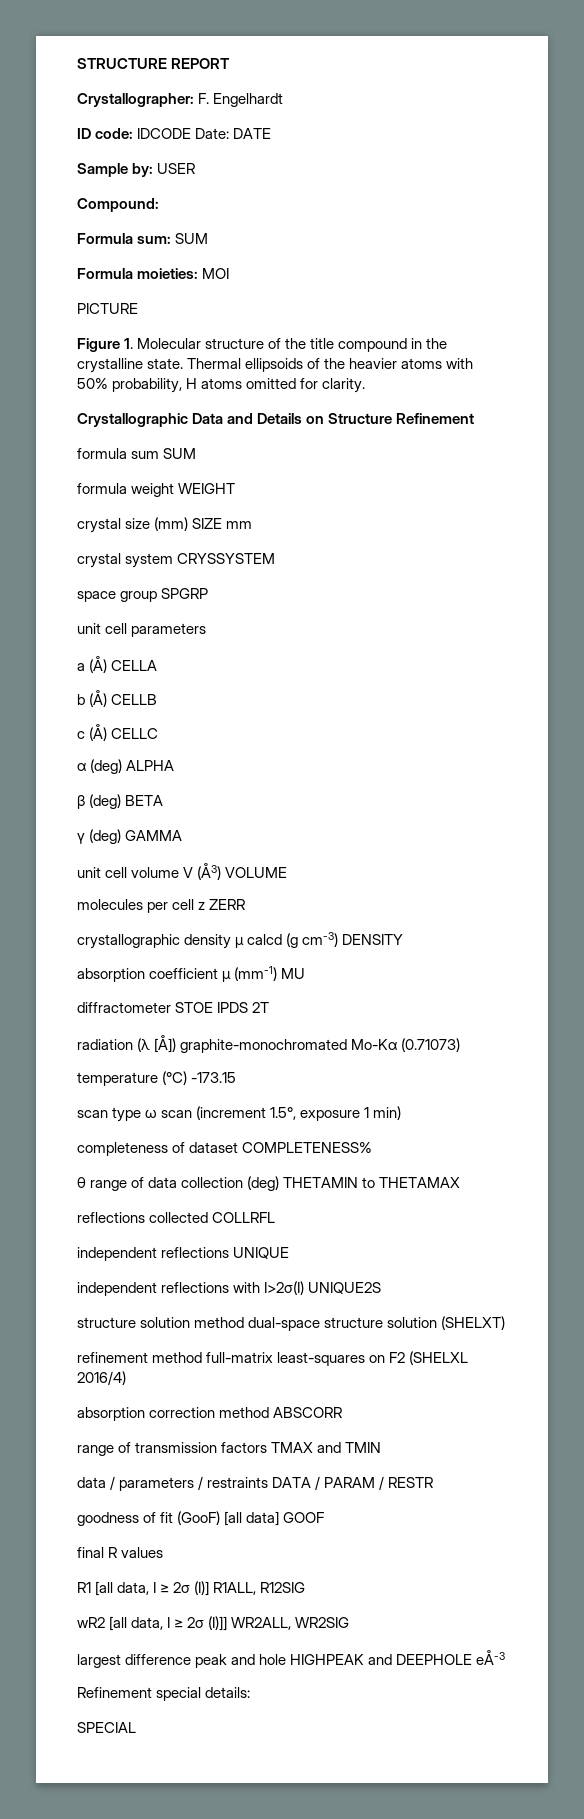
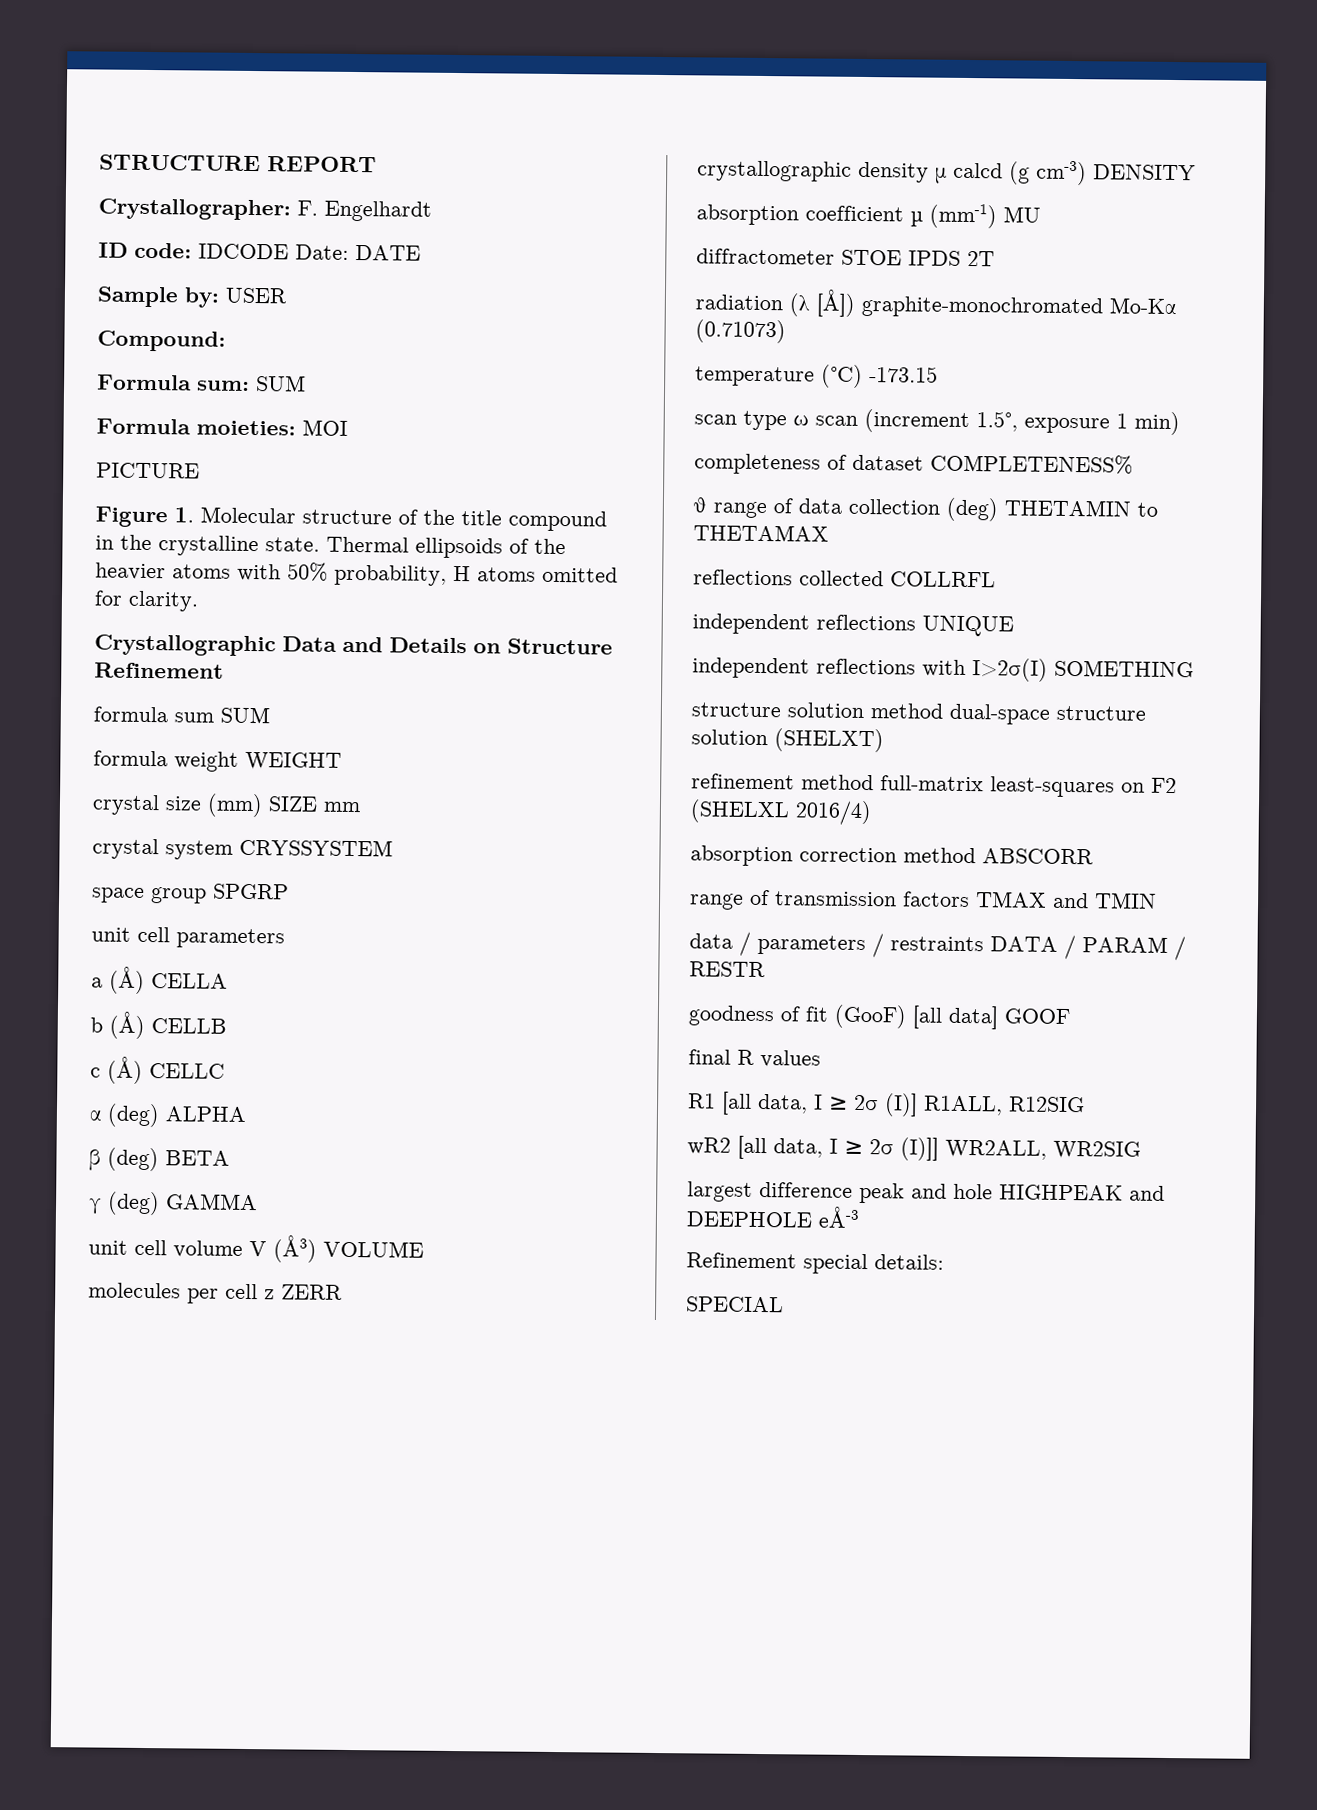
[308,1282,382,1294] UNIQUE2S -> [1054,659,1194,678] SOMETHING

